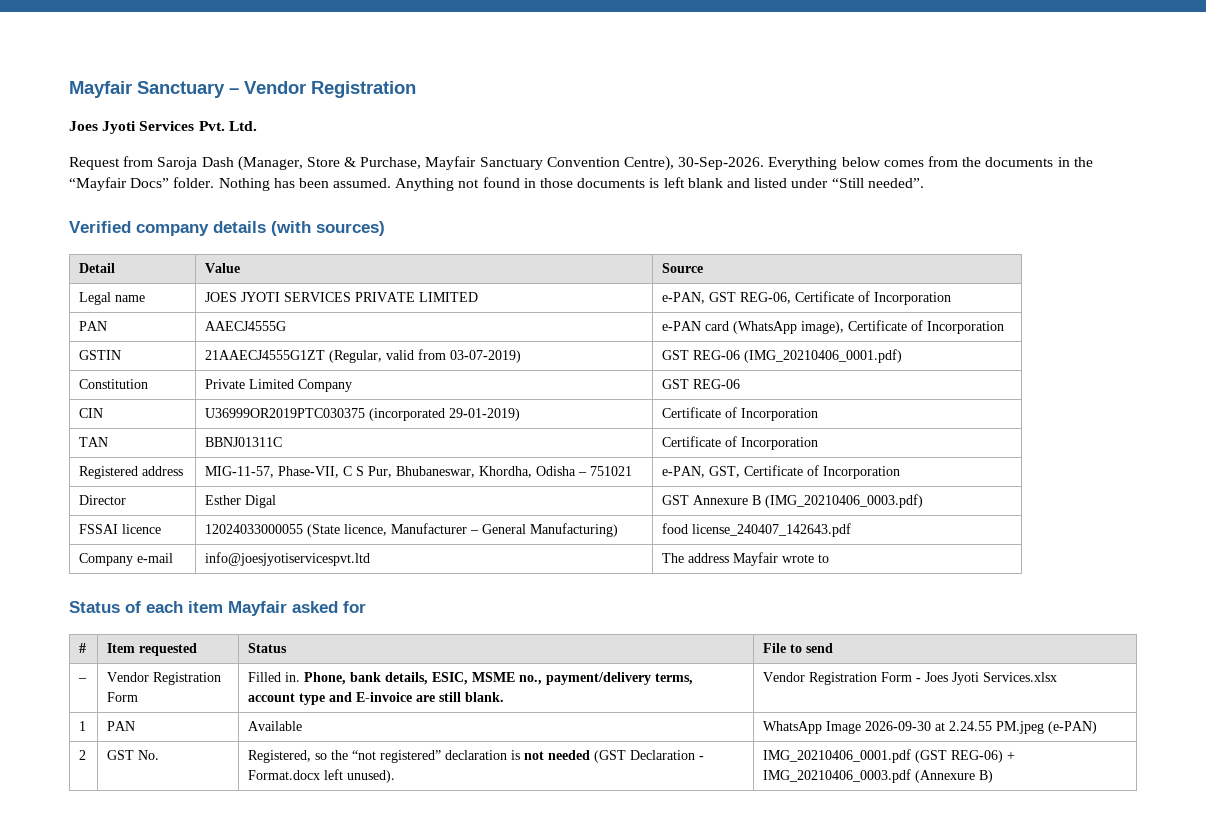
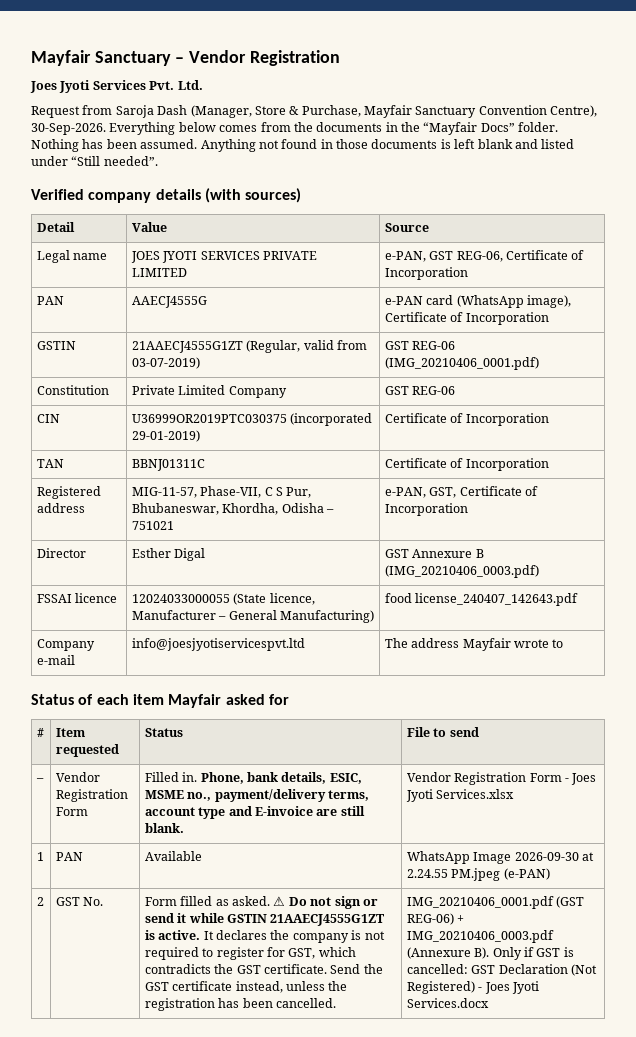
[248,750,705,763] [248,769,396,783] Registered, so the “not registered” declaration is not needed (GST Declaration - Format.docx left unused). -> [144,896,378,909] [144,913,386,926] [144,930,385,943] [144,947,356,960] [144,964,383,974] [144,981,348,993] [144,998,337,1011] Form filled as asked. ⚠ Do not sign or send it while GSTIN 21AAECJ4555G1ZT is active. It declares the company is not required to register for GST, which contradicts the GST certificate. Send the GST certificate instead, unless the registration has been cancelled.
[979,770,994,783] B) -> [474,947,574,960] [406,964,598,976] [406,981,540,994] [406,998,489,1008] B). Only if GST is cancelled: GST Declaration (Not Registered) - Joes Jyoti Services.docx

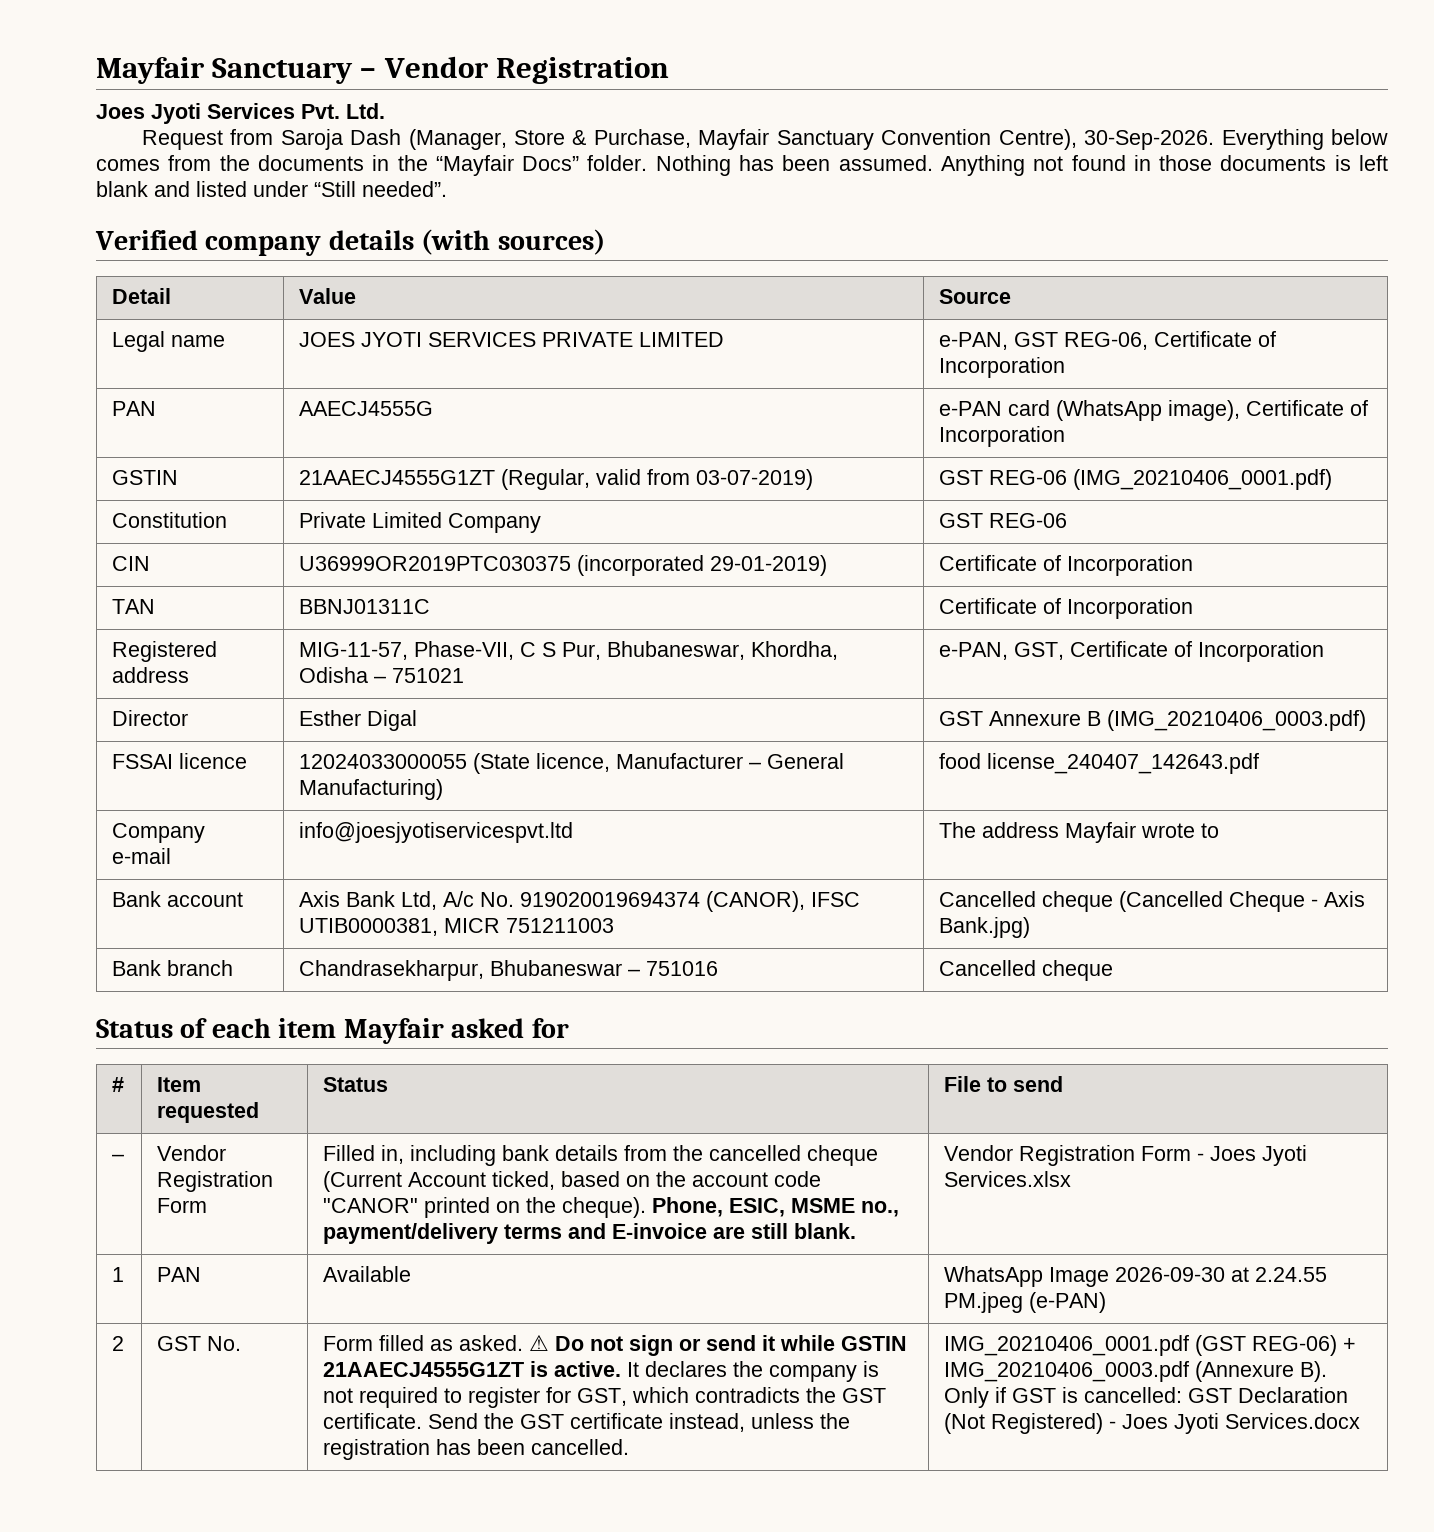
(564, 643) none -> [112,891,244,907] [299,891,861,912] [299,918,615,936] [939,891,1366,912] [939,917,1031,938] [112,960,234,976] [299,960,719,981] [939,960,1114,981] // Bank account | Axis Bank Ltd, A/c No. 919020019694374 (CANOR), IFSC UTIB0000381, MICR 751211003 | Cancelled cheque (Cancelled Cheque - Axis Bank.jpg) // Bank branch | Chandrasekharpur, Bhubaneswar – 751016 | Cancelled cheque
[182,772,327,784] in. Phone, bank details, -> [381,1145,879,1166] [323,1171,822,1192] [323,1197,724,1218] in, including bank details from the cancelled cheque (Current Account ticked, based on the account code "CANOR" printed on the cheque). Phone,
[328,790,370,801] [144,807,226,819] terms, account type -> [504,1224,563,1239] terms

